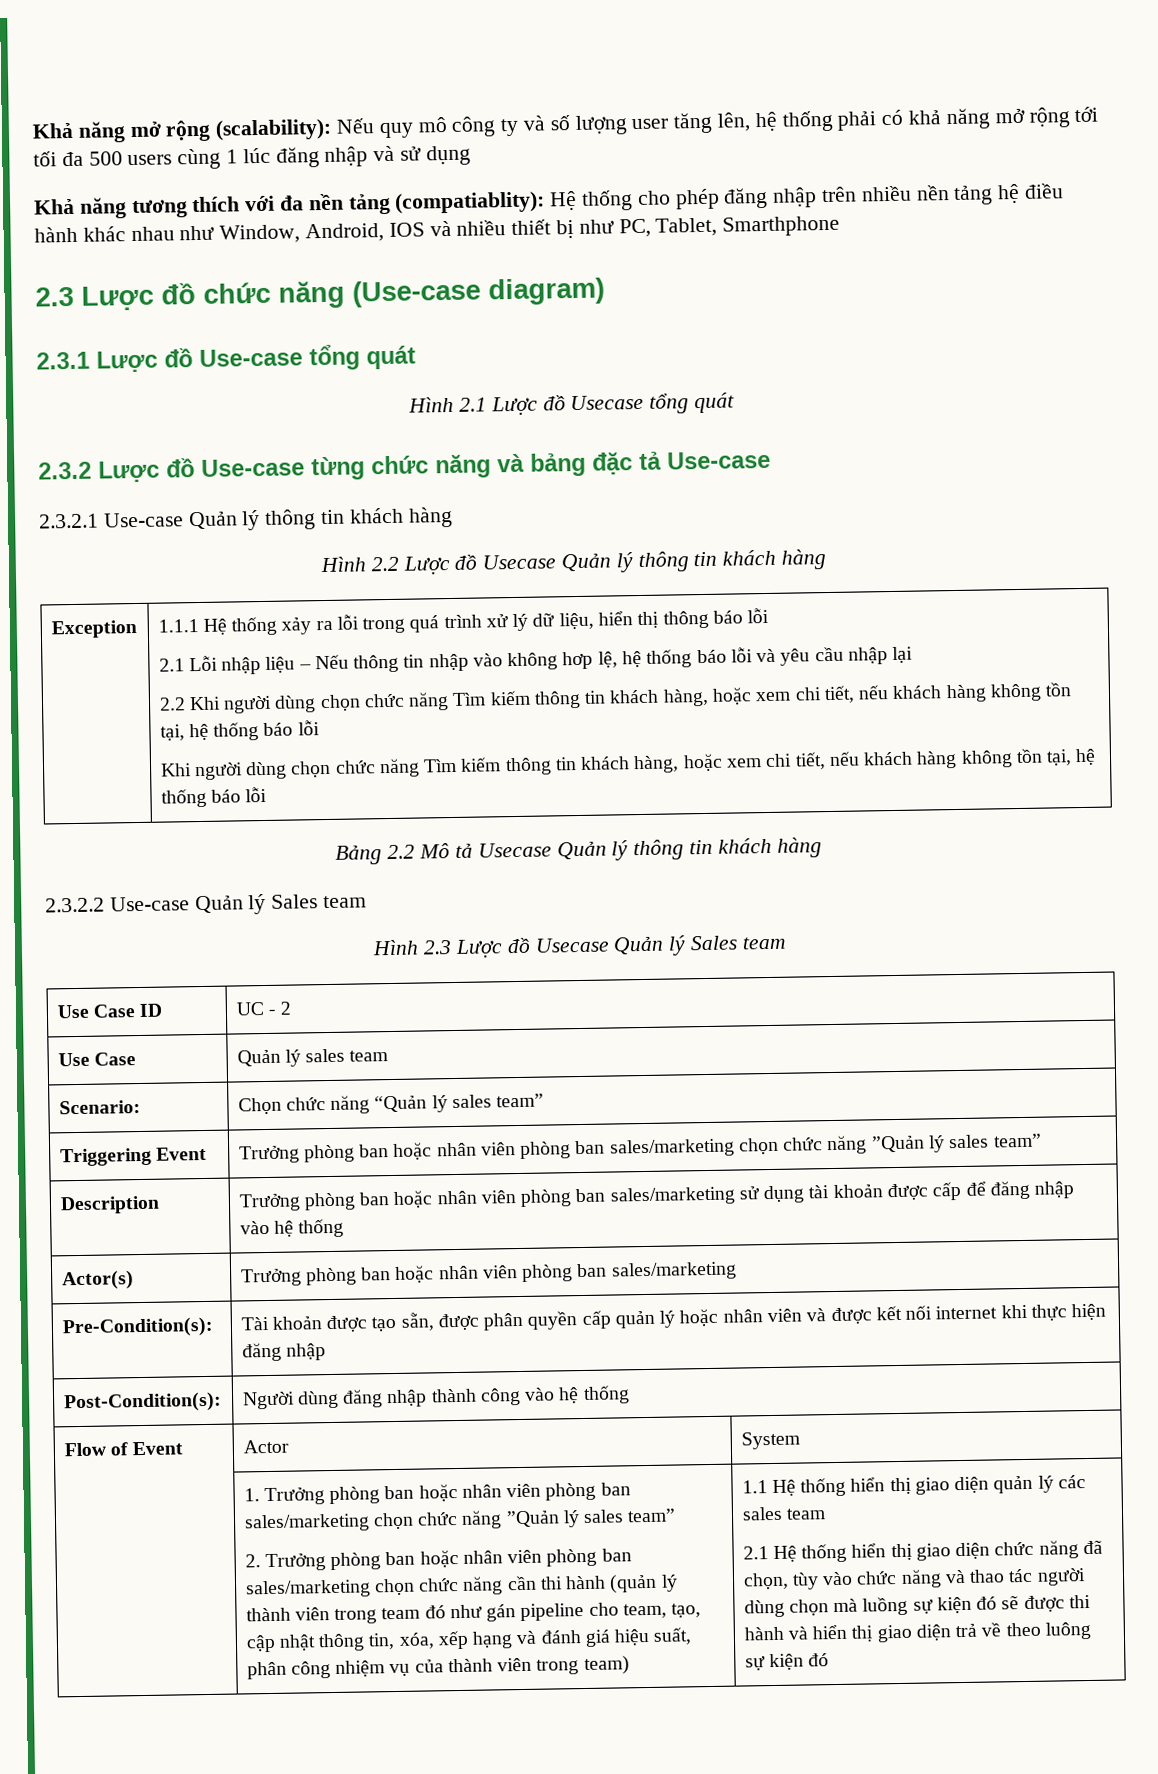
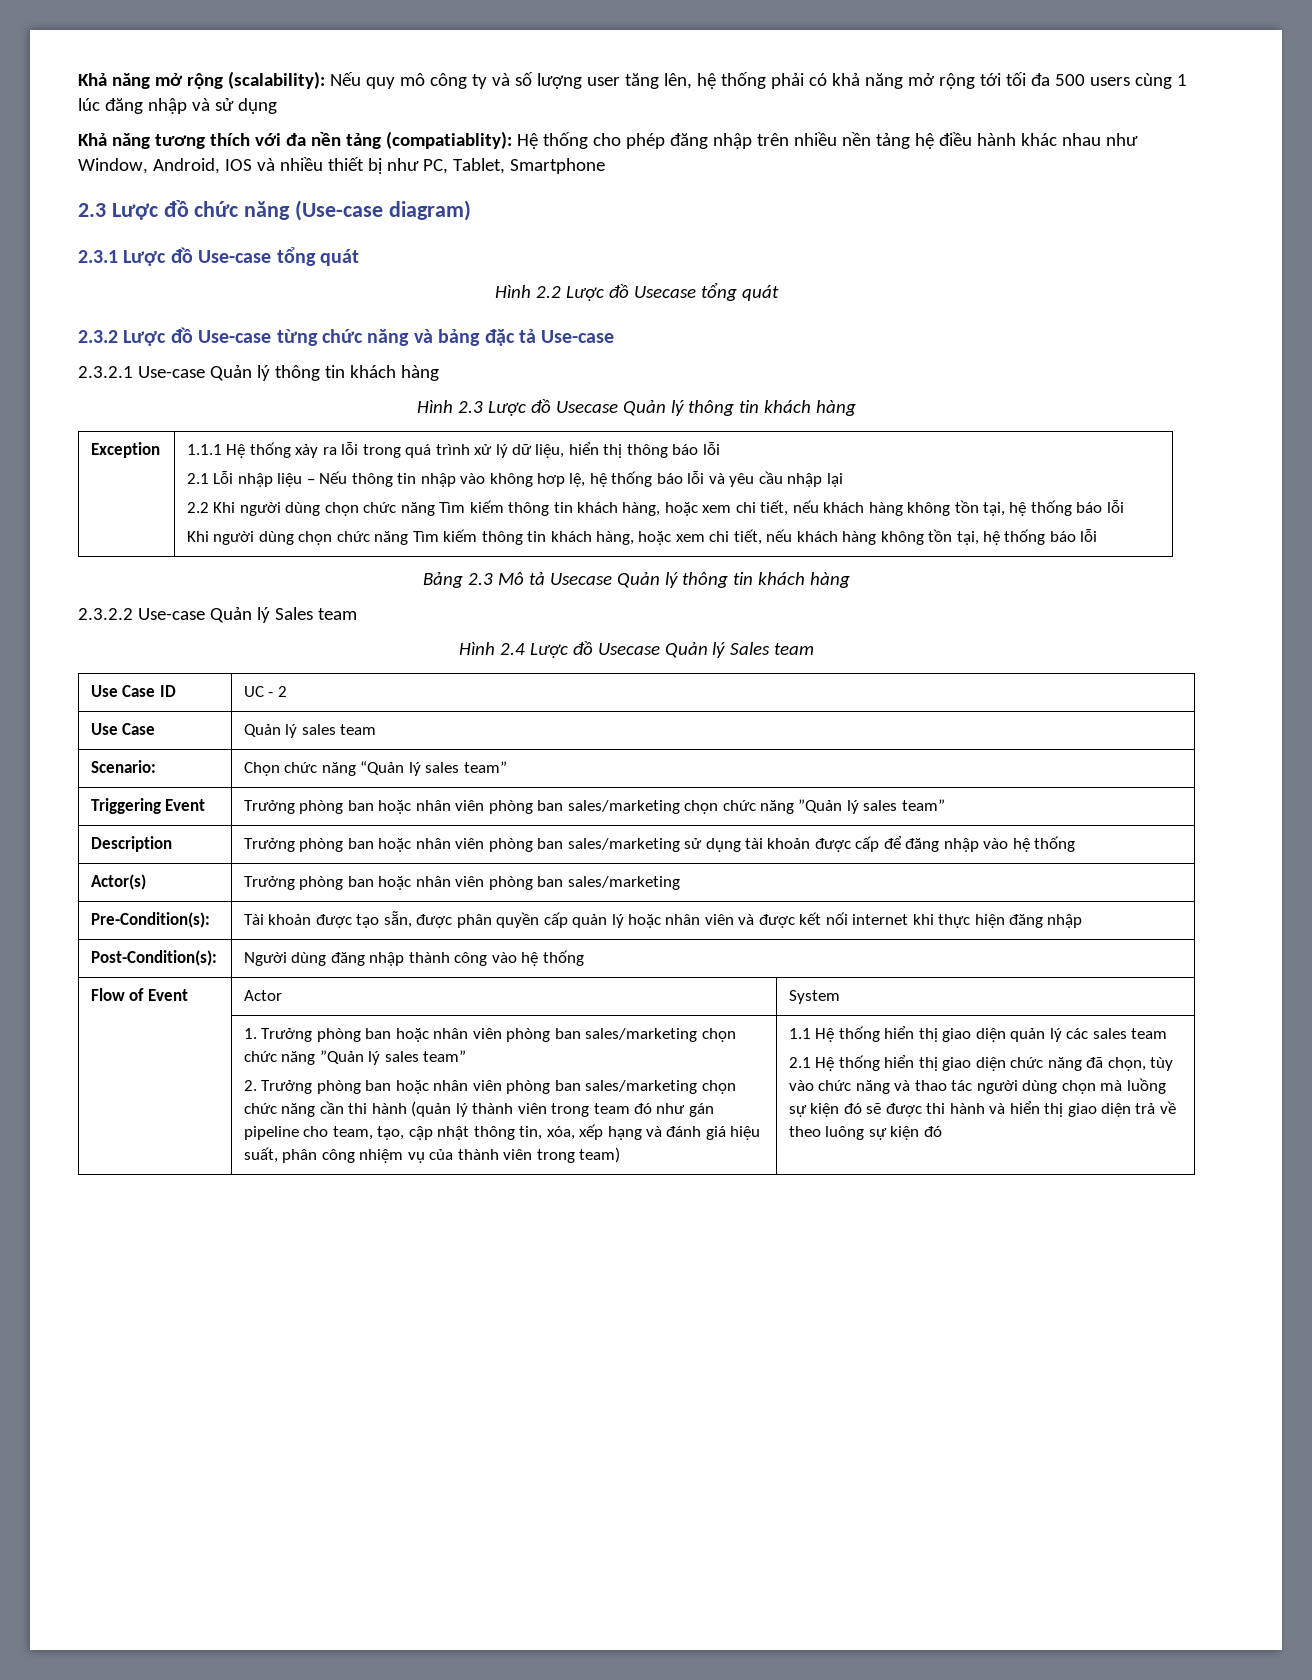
[722,215,841,237] Smarthphone -> [509,158,605,174] Smartphone
[458,397,487,412] 2.1 -> [536,286,562,298] 2.2
[370,556,399,572] 2.2 -> [457,401,483,413] 2.3
[387,844,416,860] 2.2 -> [467,573,493,585] 2.3
[423,940,453,955] 2.3 -> [499,643,525,655] 2.4

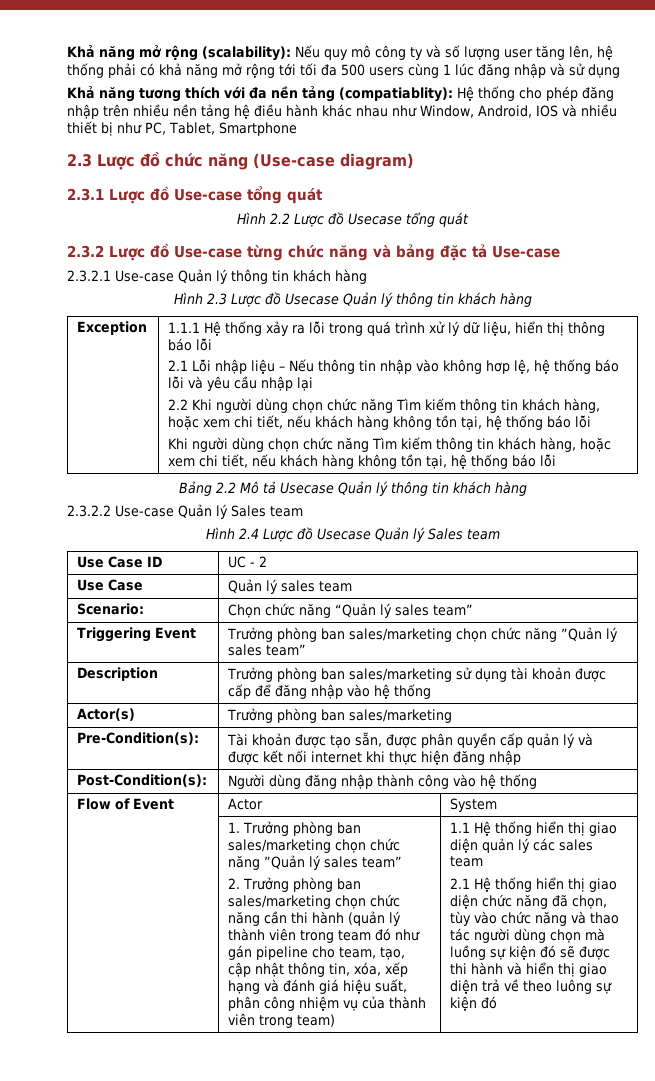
[467,573,493,585] 2.3 -> [215,482,236,493] 2.2
[378,800,564,814] hoặc nhân viên phòng ban -> (346, 634) none
[378,838,564,852] hoặc nhân viên phòng ban -> (346, 674) none
[378,876,564,890] hoặc nhân viên phòng ban -> (346, 715) none
[628,914,734,928] hoặc nhân viên -> (576, 740) none
[395,1028,581,1042] hoặc nhân viên phòng ban -> (362, 828) none
[395,1080,581,1094] hoặc nhân viên phòng ban -> (362, 884) none

